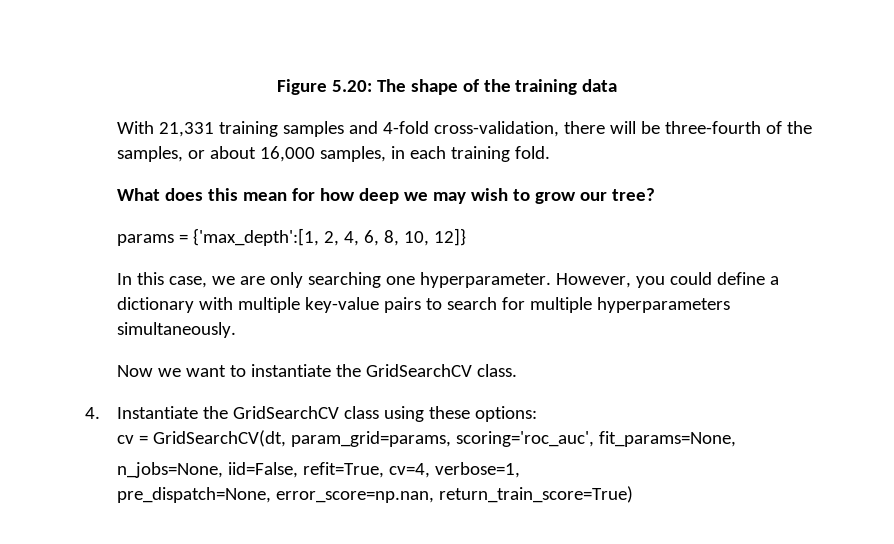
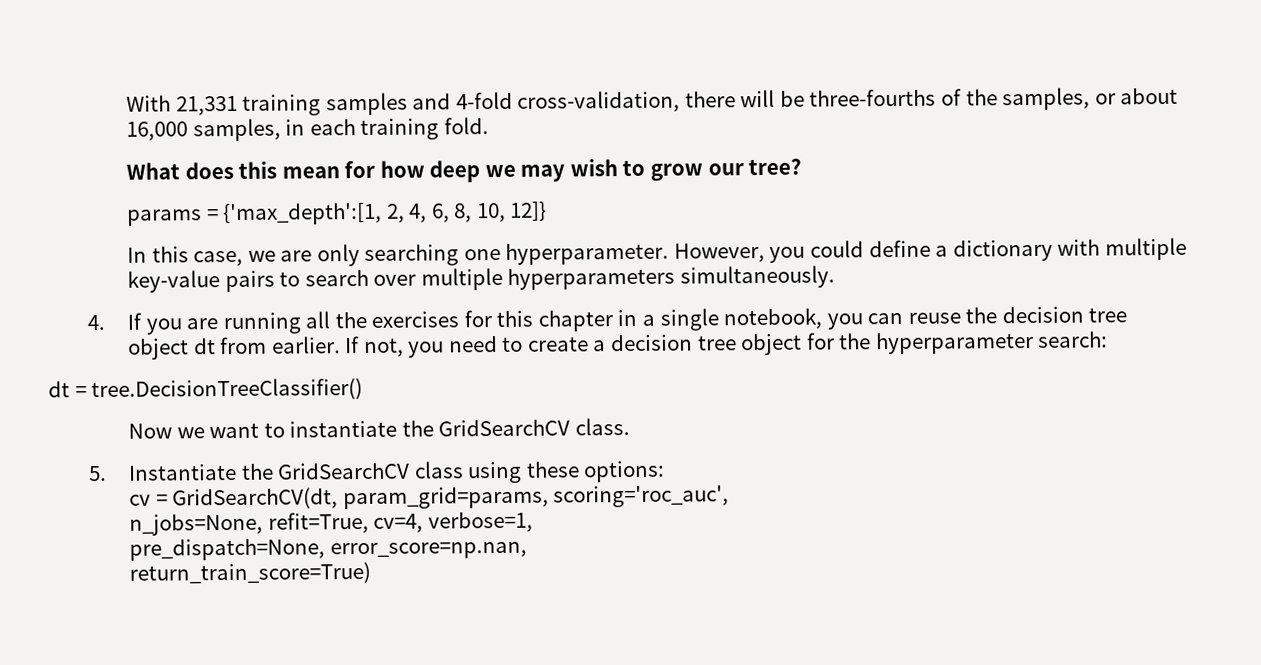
[276,79,618,95] Figure 5.20: The shape of the training data // -> (126, 103) none
[664,121,761,134] three-fourth -> [809,88,937,107] three-fourths
[501,297,525,310] for -> [373,274,417,286] over
(236, 330) none -> [87,306,1128,335] [128,331,1109,360] [48,378,364,402] // 4. If you are running all the exercises for this chapter in a single notebook, you can reuse the decision tree object dt from earlier. If not, you need to create a decision tree object for the hyperparameter search: // dt = tree.DecisionTreeClassifier()
[85,407,101,419] 4. -> [88,465,108,482] 5.
[598,431,736,447] fit_params=None, -> (730, 496) none
[227,462,298,478] iid=False, -> (264, 524) none
(434, 497) none -> (527, 550) //

